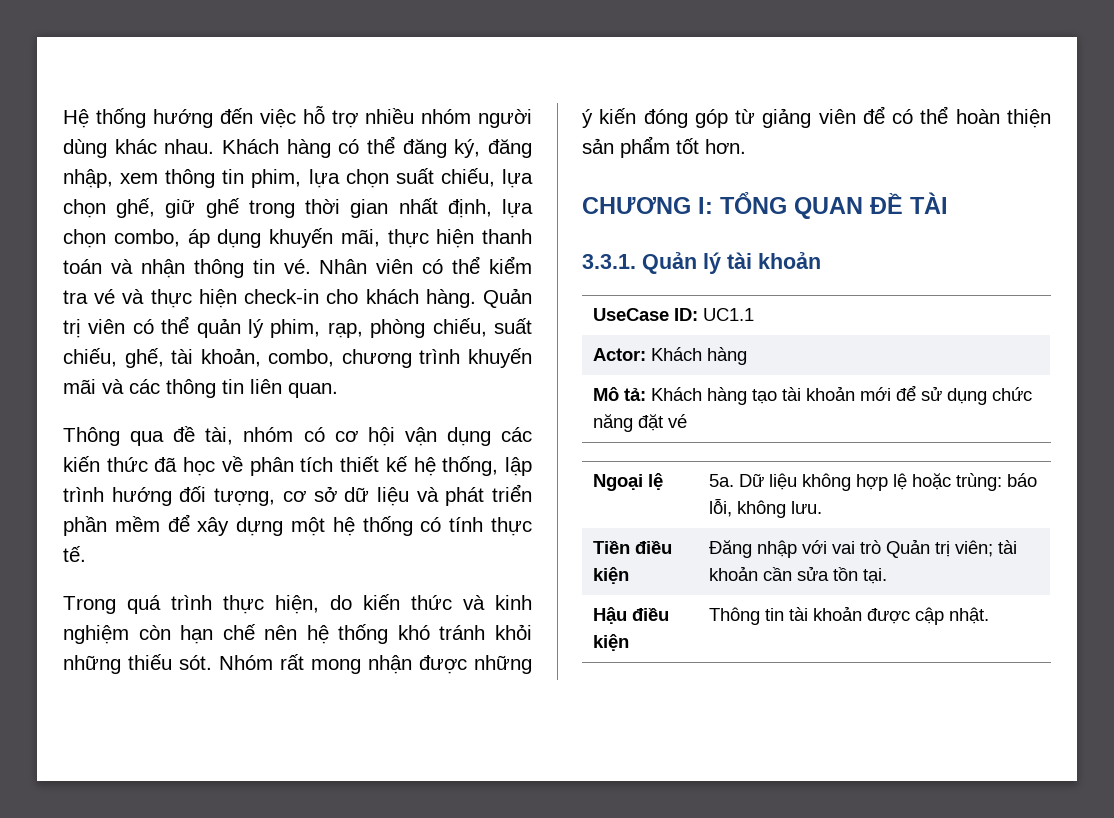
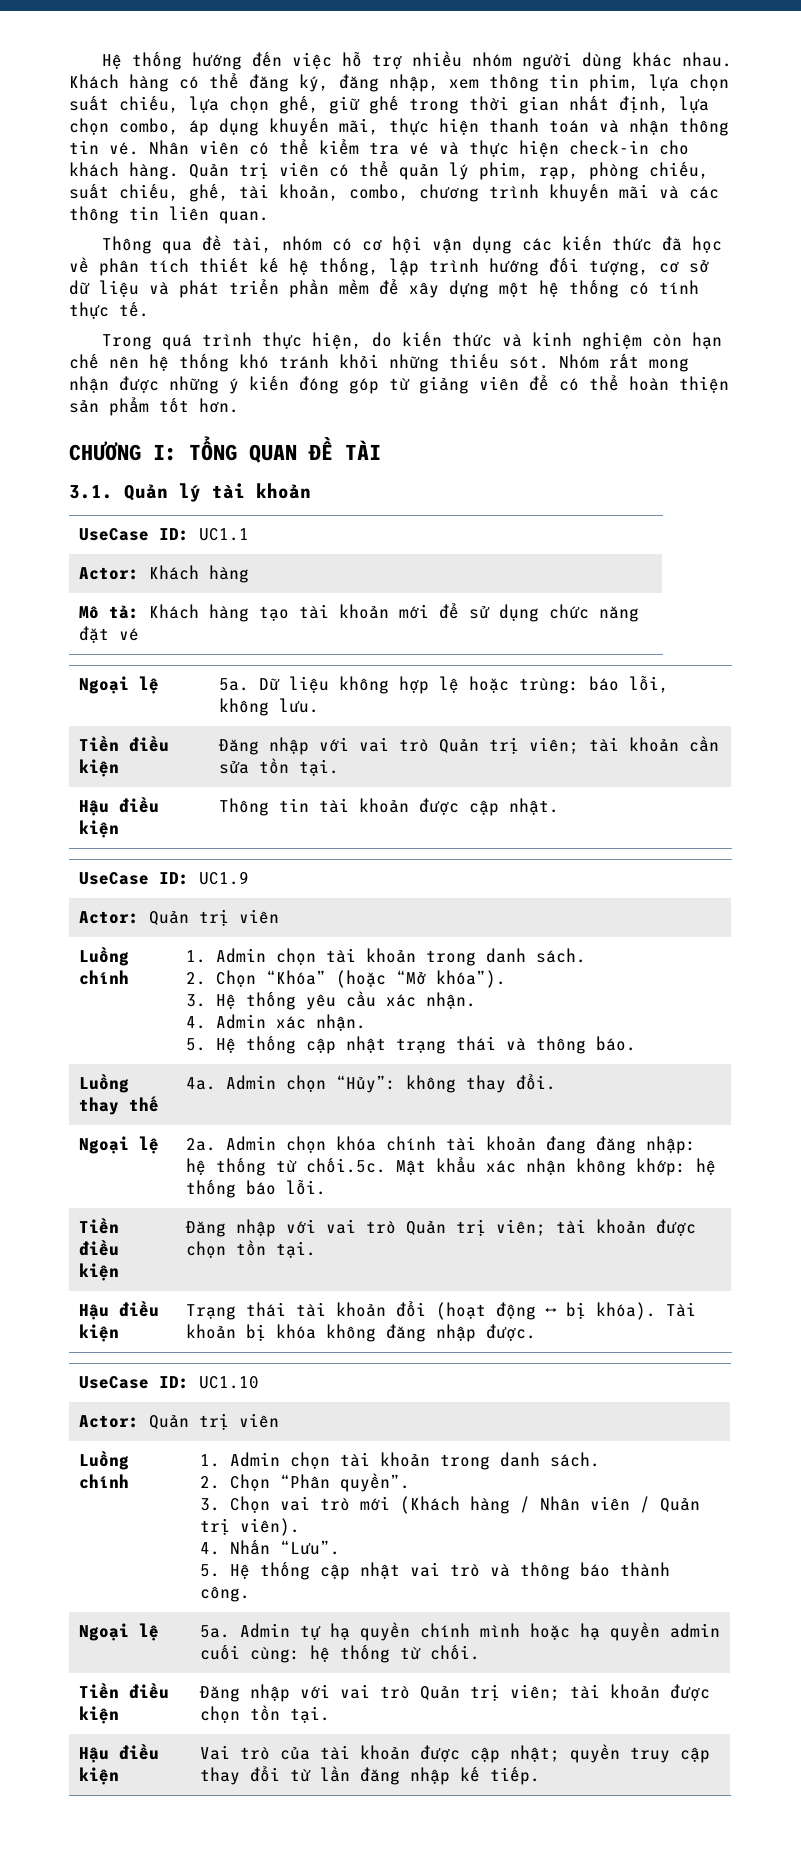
[582,254,636,269] 3.3.1. -> [69,485,113,499] 3.1.
(990, 615) none -> [78,871,249,885] [78,909,279,926] [78,947,129,966] [78,970,129,985] [185,948,586,966] [185,970,506,988] [185,991,476,1010] [185,1014,366,1031] [185,1036,636,1054] [78,1074,129,1093] [78,1096,159,1115] [185,1074,556,1093] [78,1136,159,1154] [185,1136,696,1154] [185,1157,716,1176] [185,1179,326,1198] [78,1218,119,1234] [78,1240,119,1256] [78,1263,119,1281] [184,1219,696,1237] [185,1240,316,1258] [78,1301,159,1320] [78,1324,119,1342] [185,1301,696,1320] [185,1324,536,1342] [78,1376,259,1389] [78,1413,279,1430] [78,1451,129,1470] [78,1474,129,1489] [199,1452,600,1470] [199,1473,410,1492] [199,1496,700,1514] [199,1518,300,1536] [199,1540,340,1555] [199,1562,670,1580] [199,1586,250,1602] [78,1623,159,1641] [199,1622,720,1641] [199,1645,480,1663] [78,1683,169,1699] [78,1706,119,1724] [198,1684,710,1702] [199,1705,330,1723] [78,1744,159,1763] [78,1767,119,1785] [199,1744,710,1763] [199,1766,540,1785] // UseCase ID: UC1.9 // Actor: Quản trị viên // Luồng chính | 1. Admin chọn tài khoản trong danh sách. // 2. Chọn “Khóa” (hoặc “Mở khóa”). // 3. Hệ thống yêu cầu xác nhận. // 4. Admin xác nhận. // 5. Hệ thống cập nhật trạng thái và thông báo. // Luồng thay thế | 4a. Admin chọn “Hủy”: không thay đổi. // Ngoại lệ | 2a. Admin chọn khóa chính tài khoản đang đăng nhập: hệ thống từ chối.5c. Mật khẩu xác nhận không khớp: hệ thống báo lỗi. // Tiền điều kiện | Đăng nhập với vai trò Quản trị viên; tài khoản được chọn tồn tại. // Hậu điều kiện | Trạng thái tài khoản đổi (hoạt động ↔ bị khóa). Tài khoản bị khóa không đăng nhập được. // UseCase ID: UC1.10 // Actor: Quản trị viên // Luồng chính | 1. Admin chọn tài khoản trong danh sách. // 2. Chọn “Phân quyền”. // 3. Chọn vai trò mới (Khách hàng / Nhân viên / Quản trị viên). // 4. Nhấn “Lưu”. // 5. Hệ thống cập nhật vai trò và thông báo thành công. // Ngoại lệ | 5a. Admin tự hạ quyền chính mình hoặc hạ quyền admin cuối cùng: hệ thống từ chối. // Tiền điều kiện | Đăng nhập với vai trò Quản trị viên; tài khoản được chọn tồn tại. // Hậu điều kiện | Vai trò của tài khoản được cập nhật; quyền truy cập thay đổi từ lần đăng nhập kế tiếp.

